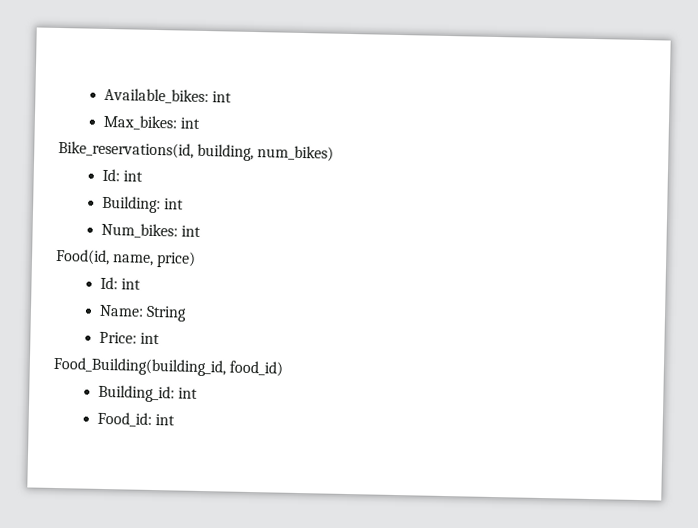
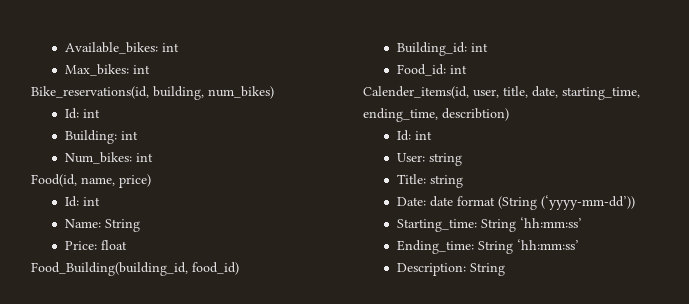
[140,332,161,345] int -> [100,240,127,250] float
(176, 420) none -> [363,86,640,100] [363,108,509,122] [396,130,432,141] [396,153,462,166] [396,174,463,188] [396,195,635,210] [396,217,582,232] [396,239,579,254] [396,263,505,276] // Calender_items(id, user, title, date, starting_time, ending_time, describtion) // Id: int // User: string // Title: string // Date: date format (String (‘yyyy-mm-dd’)) // Starting_time: String ‘hh:mm:ss’ // Ending_time: String ‘hh:mm:ss’ // Description: String

